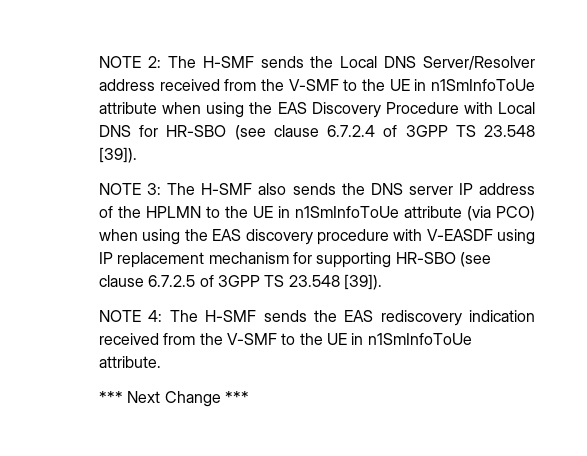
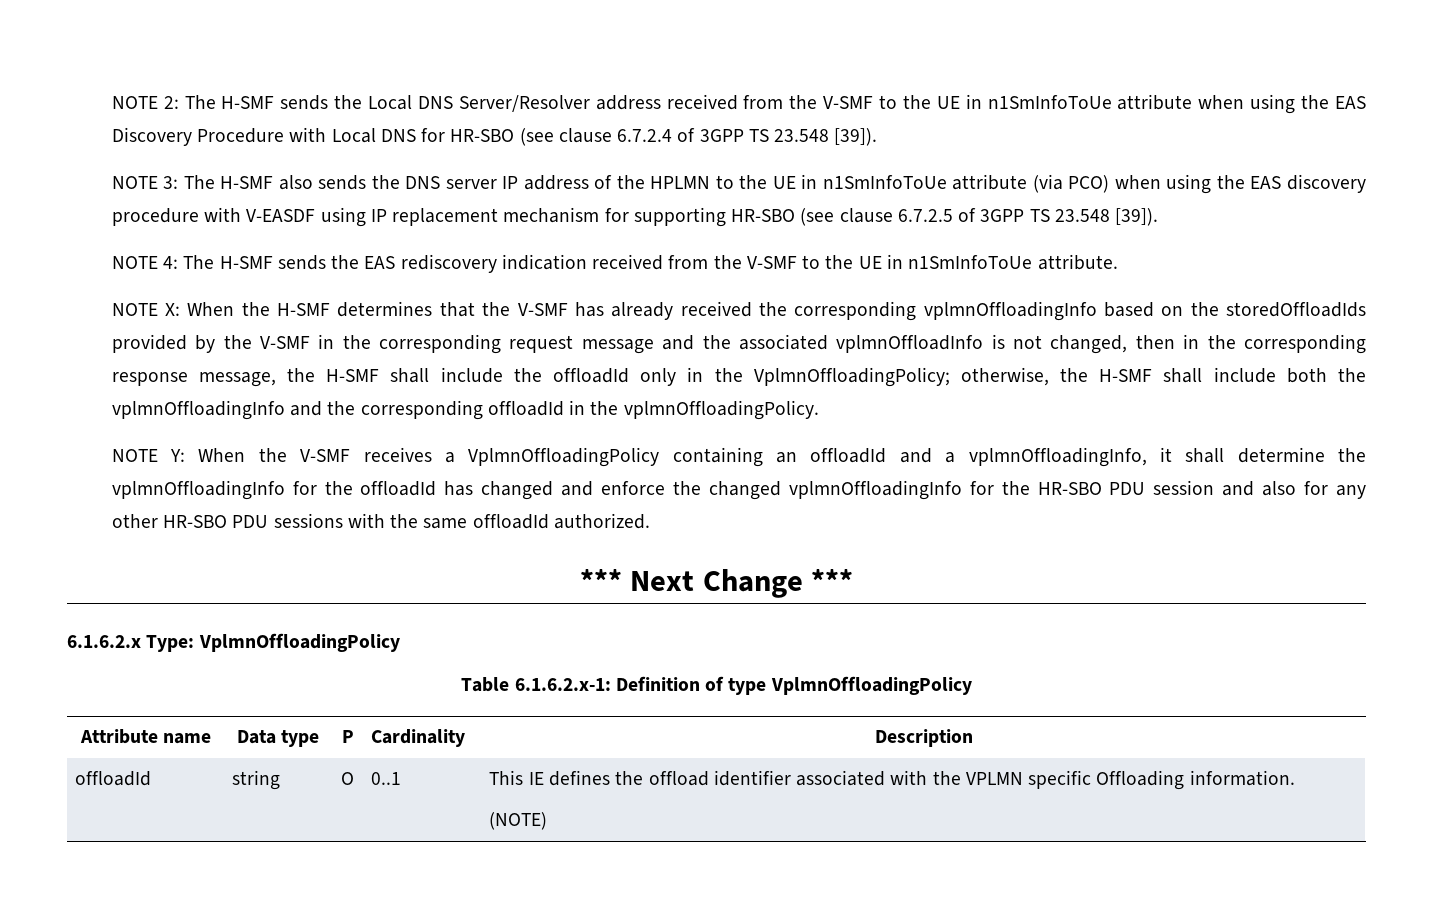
[99,391,249,407] *** Next Change *** -> [111,301,1367,321] [111,334,1366,354] [111,367,1366,387] [111,400,819,420] [111,447,1366,467] [111,480,1367,500] [111,513,650,529] [580,569,853,598] [67,633,400,652] [461,676,972,695] [79,729,212,744] [236,730,320,747] [341,730,354,743] [371,729,466,747] [874,729,973,747] [75,771,152,786] [232,770,281,790] [341,772,354,785] [371,772,402,785] [489,770,1295,790] [489,812,548,830] NOTE X: When the H-SMF determines that the V-SMF has already received the corresponding vplmnOffloadingInfo based on the storedOffloadIds provided by the V-SMF in the corresponding request message and the associated vplmnOffloadInfo is not changed, then in the corresponding response message, the H-SMF shall include the offloadId only in the VplmnOffloadingPolicy; otherwise, the H-SMF shall include both the vplmnOffloadingInfo and the corresponding offloadId in the vplmnOffloadingPolicy. // NOTE Y: When the V-SMF receives a VplmnOffloadingPolicy containing an offloadId and a vplmnOffloadingInfo, it shall determine the vplmnOffloadingInfo for the offloadId has changed and enforce the changed vplmnOffloadingInfo for the HR-SBO PDU session and also for any other HR-SBO PDU sessions with the same offloadId authorized. // *** Next Change *** // 6.1.6.2.x Type: VplmnOffloadingPolicy // Table 6.1.6.2.x-1: Definition of type VplmnOffloadingPolicy // Attribute name | Data type | P | Cardinality | Description // offloadId | string | O | 0..1 | This IE defines the offload identifier associated with the VPLMN specific Offloading information. // (NOTE)

